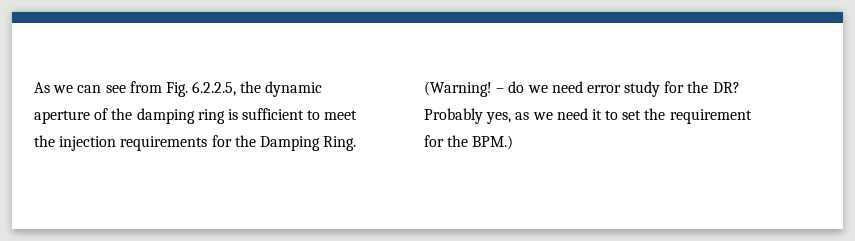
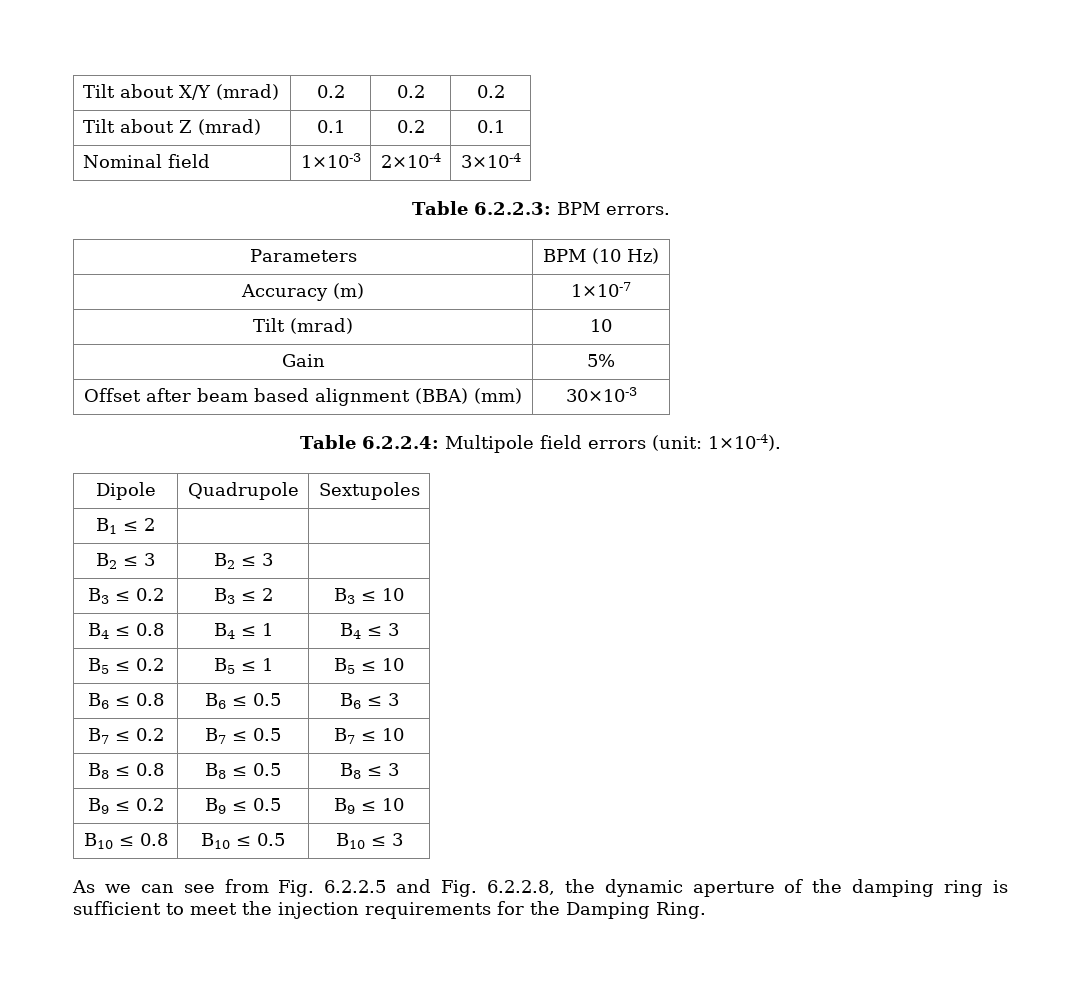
(34, 87) none -> [82,84,279,100] [316,85,345,98] [396,85,425,98] [476,85,505,98] [82,119,261,135] [316,120,345,133] [396,120,425,133] [476,120,505,133] [82,154,210,168] [300,153,361,168] [380,153,441,168] [460,153,521,168] [411,201,670,215] [249,249,357,262] [543,248,659,264] [241,283,364,301] [571,282,631,297] [253,318,353,334] [590,319,612,332] [281,354,325,367] [587,354,615,367] [84,388,522,406] [565,387,637,402] [300,434,781,453] [95,482,156,500] [187,482,299,500] [318,482,420,500] [96,518,155,534] [96,553,155,569] [213,553,273,569] [87,588,164,604] [213,588,273,604] [334,588,405,604] [87,623,164,639] [213,623,273,639] [339,623,399,639] [87,658,164,674] [213,658,273,674] [334,658,405,674] [87,693,164,709] [205,693,281,709] [339,693,399,709] [87,728,164,744] [205,728,281,744] [334,728,405,744] [87,763,164,779] [205,763,281,779] [339,763,399,779] [87,798,164,814] [205,798,281,814] [334,798,405,814] [83,833,168,849] [201,833,285,849] [335,833,403,849] Tilt about X/Y (mrad) | 0.2 | 0.2 | 0.2 // Tilt about Z (mrad) | 0.1 | 0.2 | 0.1 // Nominal field | 1×10-3 | 2×10-4 | 3×10-4 // Table 6.2.2.3: BPM errors. // Parameters | BPM (10 Hz) // Accuracy (m) | 1×10-7 // Tilt (mrad) | 10 // Gain | 5% // Offset after beam based alignment (BBA) (mm) | 30×10-3 // Table 6.2.2.4: Multipole field errors (unit: 1×10-4). // Dipole | Quadrupole | Sextupoles // B1 ≤ 2 | | // B2 ≤ 3 | B2 ≤ 3 | // B3 ≤ 0.2 | B3 ≤ 2 | B3 ≤ 10 // B4 ≤ 0.8 | B4 ≤ 1 | B4 ≤ 3 // B5 ≤ 0.2 | B5 ≤ 1 | B5 ≤ 10 // B6 ≤ 0.8 | B6 ≤ 0.5 | B6 ≤ 3 // B7 ≤ 0.2 | B7 ≤ 0.5 | B7 ≤ 10 // B8 ≤ 0.8 | B8 ≤ 0.5 | B8 ≤ 3 // B9 ≤ 0.2 | B9 ≤ 0.5 | B9 ≤ 10 // B10 ≤ 0.8 | B10 ≤ 0.5 | B10 ≤ 3 //
[192,81,237,96] 6.2.2.5, -> [324,879,555,897] 6.2.2.5 and Fig. 6.2.2.8,
[424,81,740,97] [424,108,752,124] [424,135,514,150] (Warning! – do we need error study for the DR? Probably yes, as we need it to set the requirement for the BPM.) -> (706, 910) none

